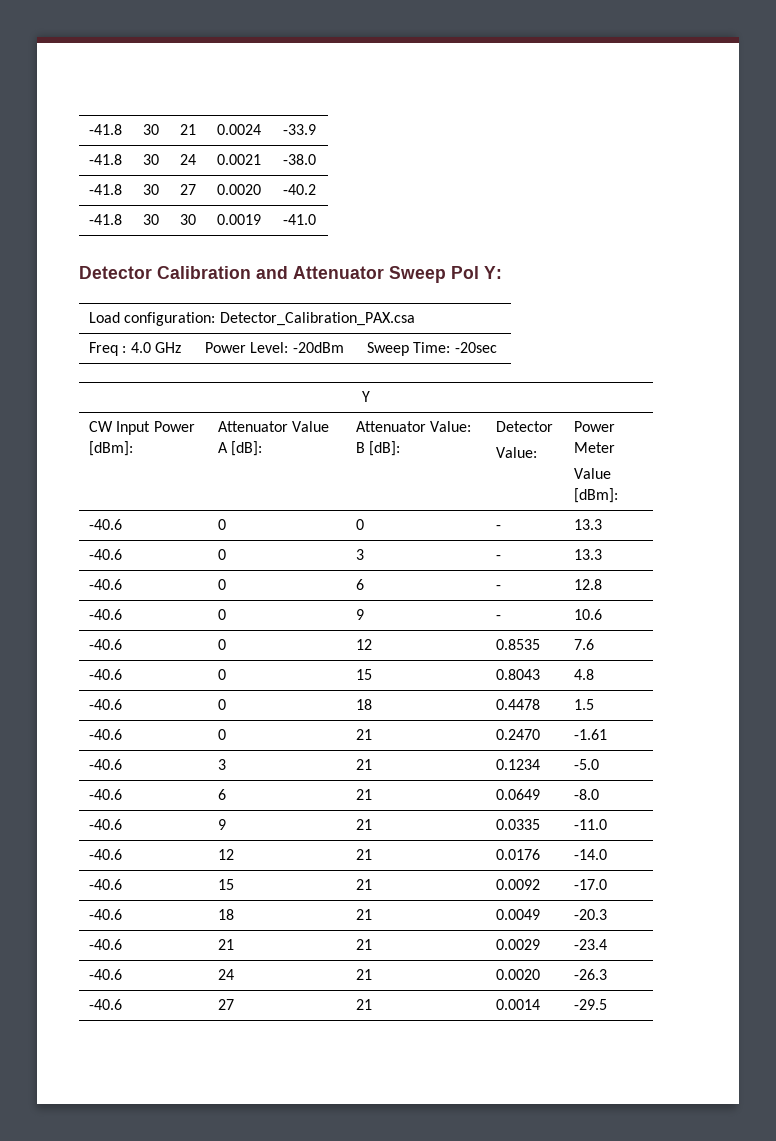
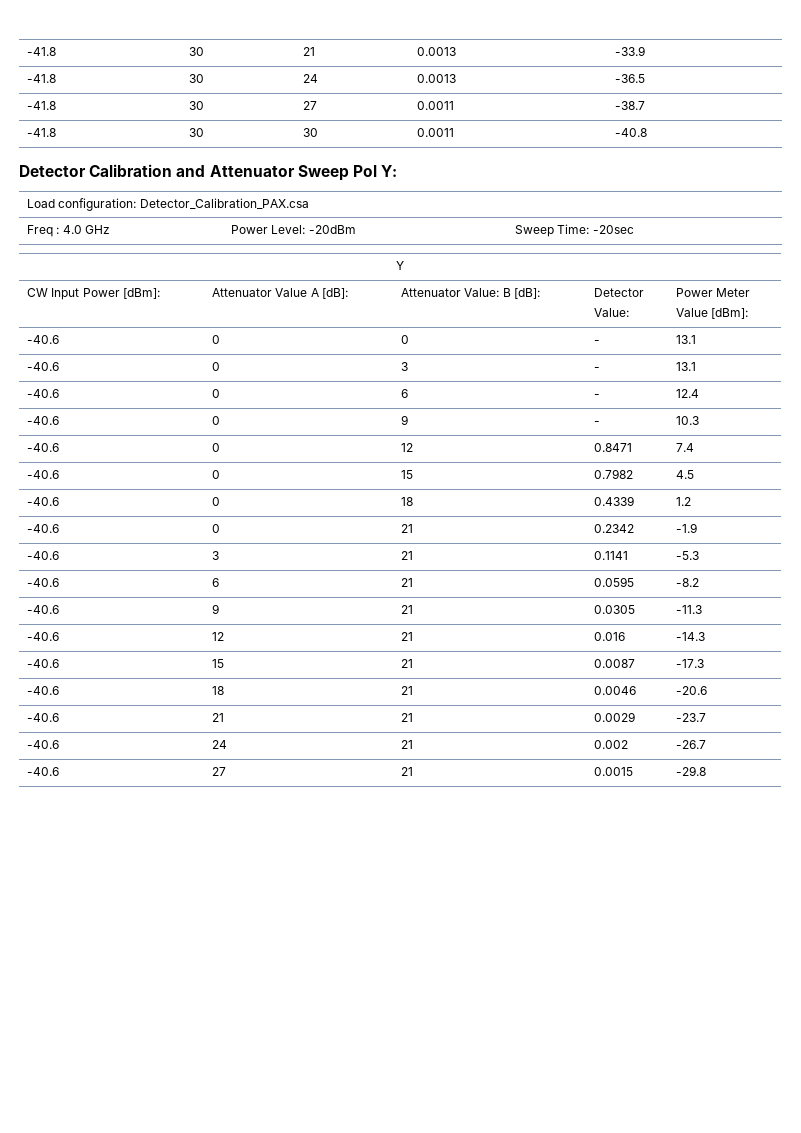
[217,124,262,135] 0.0024 -> [417,47,457,56] 0.0013
[217,154,262,165] [283,154,317,165] 0.0021 | -38.0 -> [417,74,457,83] [615,74,646,83] 0.0013 | -36.5
[217,184,262,195] [283,184,317,195] 0.0020 | -40.2 -> [417,101,455,110] [615,101,646,110] 0.0011 | -38.7
[217,214,262,225] [283,214,317,225] 0.0019 | -41.0 -> [417,128,455,137] [615,128,648,137] 0.0011 | -40.8
[574,519,603,530] 13.3 -> [676,335,697,344] 13.1
[574,549,603,560] 13.3 -> [676,362,697,371] 13.1
[574,579,603,590] 12.8 -> [676,389,700,398] 12.4
[574,609,603,620] 10.6 -> [676,416,700,425] 10.3
[496,639,541,650] [574,639,595,650] 0.8535 | 7.6 -> [594,443,633,452] [676,443,695,452] 0.8471 | 7.4
[496,669,541,680] [574,669,595,680] 0.8043 | 4.8 -> [594,469,634,479] [676,470,695,479] 0.7982 | 4.5
[496,699,541,710] [574,699,595,710] 0.4478 | 1.5 -> [594,496,635,506] [676,497,692,506] 0.4339 | 1.2
[496,729,541,740] [574,729,608,740] 0.2470 | -1.61 -> [594,524,635,533] [676,523,698,533] 0.2342 | -1.9
[496,759,541,770] [574,759,600,770] 0.1234 | -5.0 -> [594,551,629,560] [676,551,700,560] 0.1141 | -5.3
[496,789,541,800] [574,789,600,800] 0.0649 | -8.0 -> [594,577,635,587] [676,578,700,587] 0.0595 | -8.2
[496,819,541,830] [574,819,608,830] 0.0335 | -11.0 -> [594,605,636,614] [676,605,703,614] 0.0305 | -11.3
[496,849,541,860] [574,849,608,860] 0.0176 | -14.0 -> [594,632,626,641] [676,632,706,641] 0.016 | -14.3
[496,879,541,890] [574,879,608,890] 0.0092 | -17.0 -> [594,659,636,668] [676,659,705,668] 0.0087 | -17.3
[496,909,541,920] [574,909,608,920] 0.0049 | -20.3 -> [594,686,637,695] [676,686,708,695] 0.0046 | -20.6
[574,939,608,950] -23.4 -> [676,713,707,722] -23.7
[496,969,541,980] [574,969,608,980] 0.0020 | -26.3 -> [594,740,629,749] [676,740,707,749] 0.002 | -26.7
[496,999,541,1010] [574,999,608,1010] 0.0014 | -29.5 -> [594,767,634,776] [676,766,707,776] 0.0015 | -29.8

